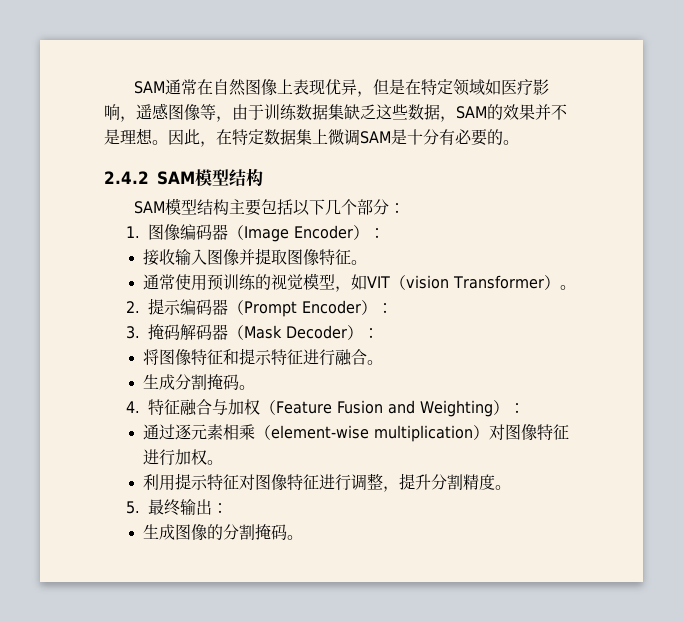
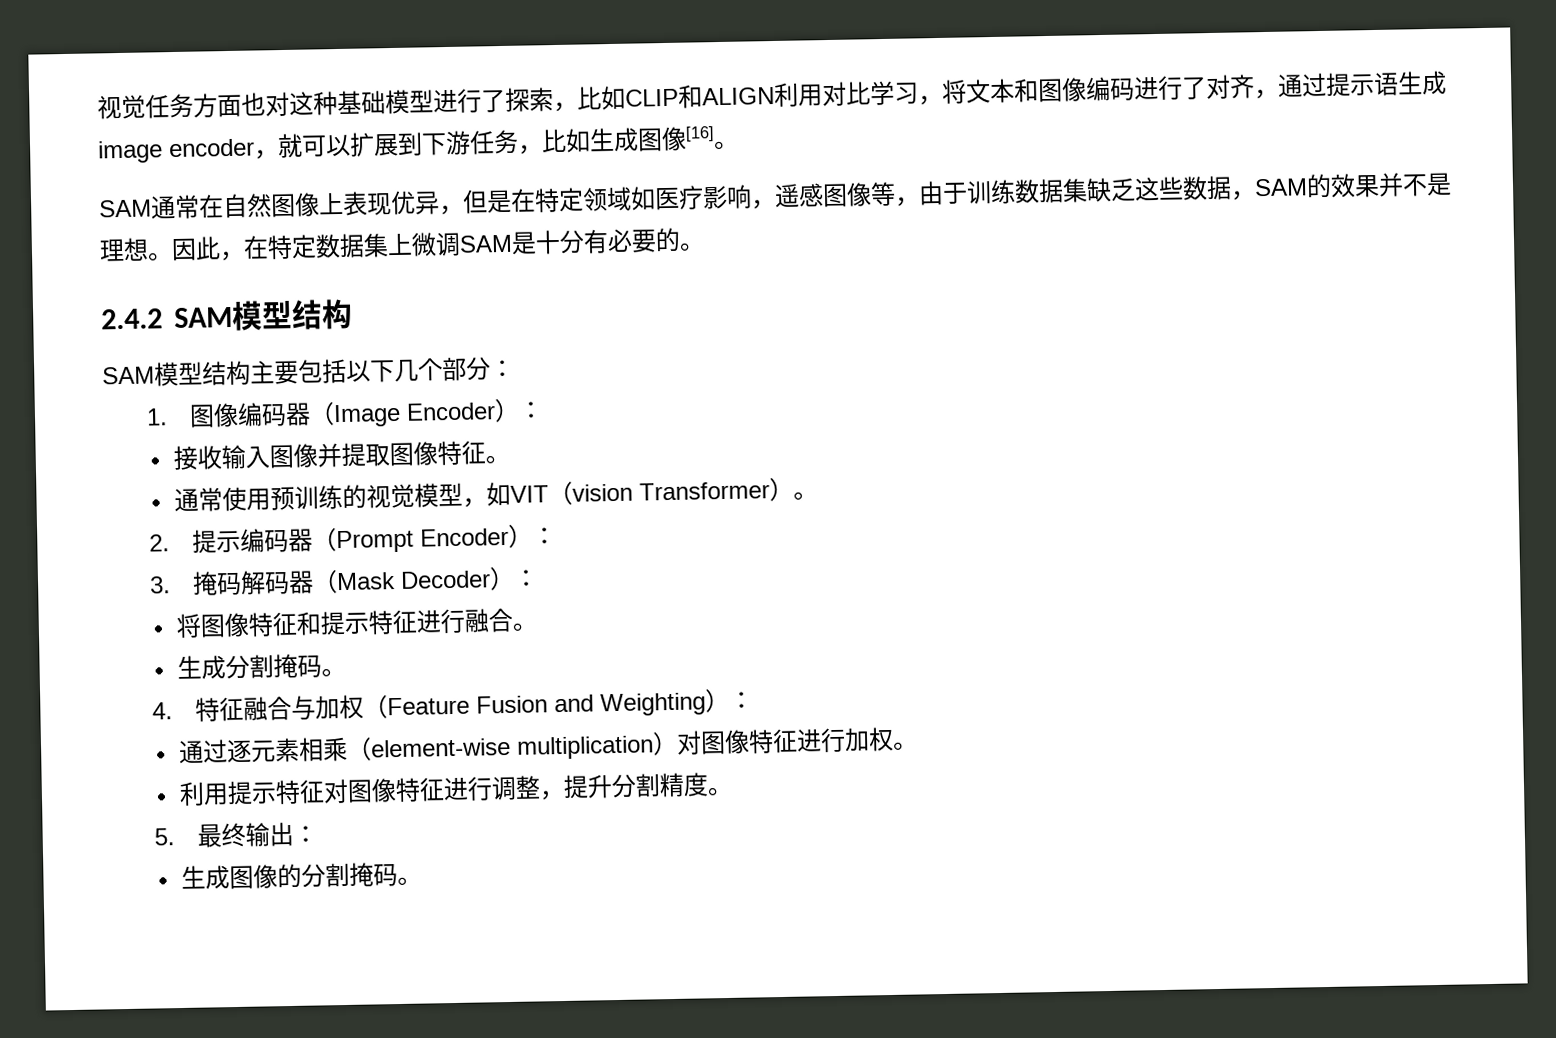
(133, 87) none -> [97,70,1447,120] [97,126,739,164] 视觉任务方面也对这种基础模型进行了探索，比如CLIP和ALIGN利用对比学习，将文本和图像编码进行了对齐，通过提示语生成image encoder，就可以扩展到下游任务，比如生成图像[16]。 //

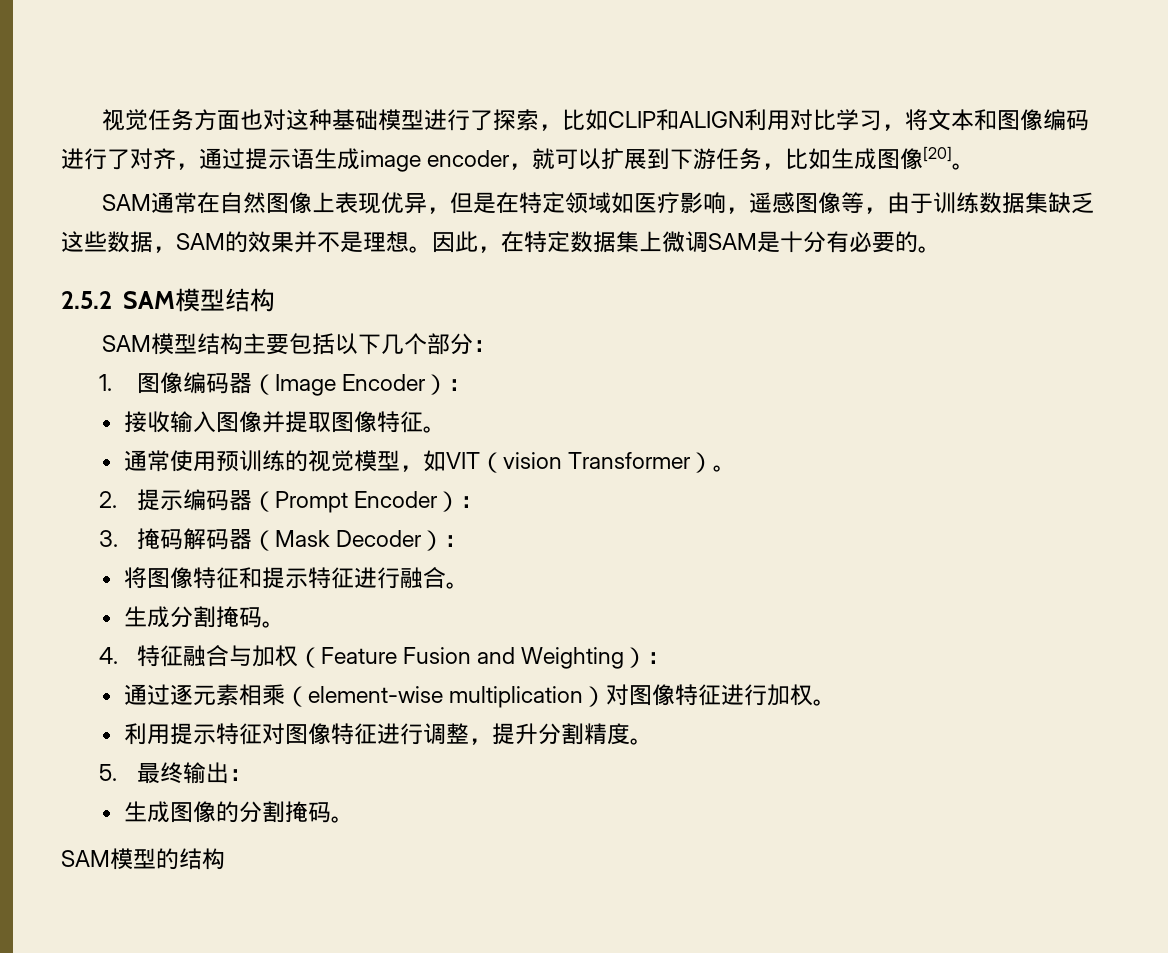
[685,126,715,142] [16] -> [923,146,953,162] [20]
[101,308,163,330] 2.4.2 -> [61,291,112,309] 2.5.2
(422, 881) none -> [61,848,225,870] // SAM模型的结构

